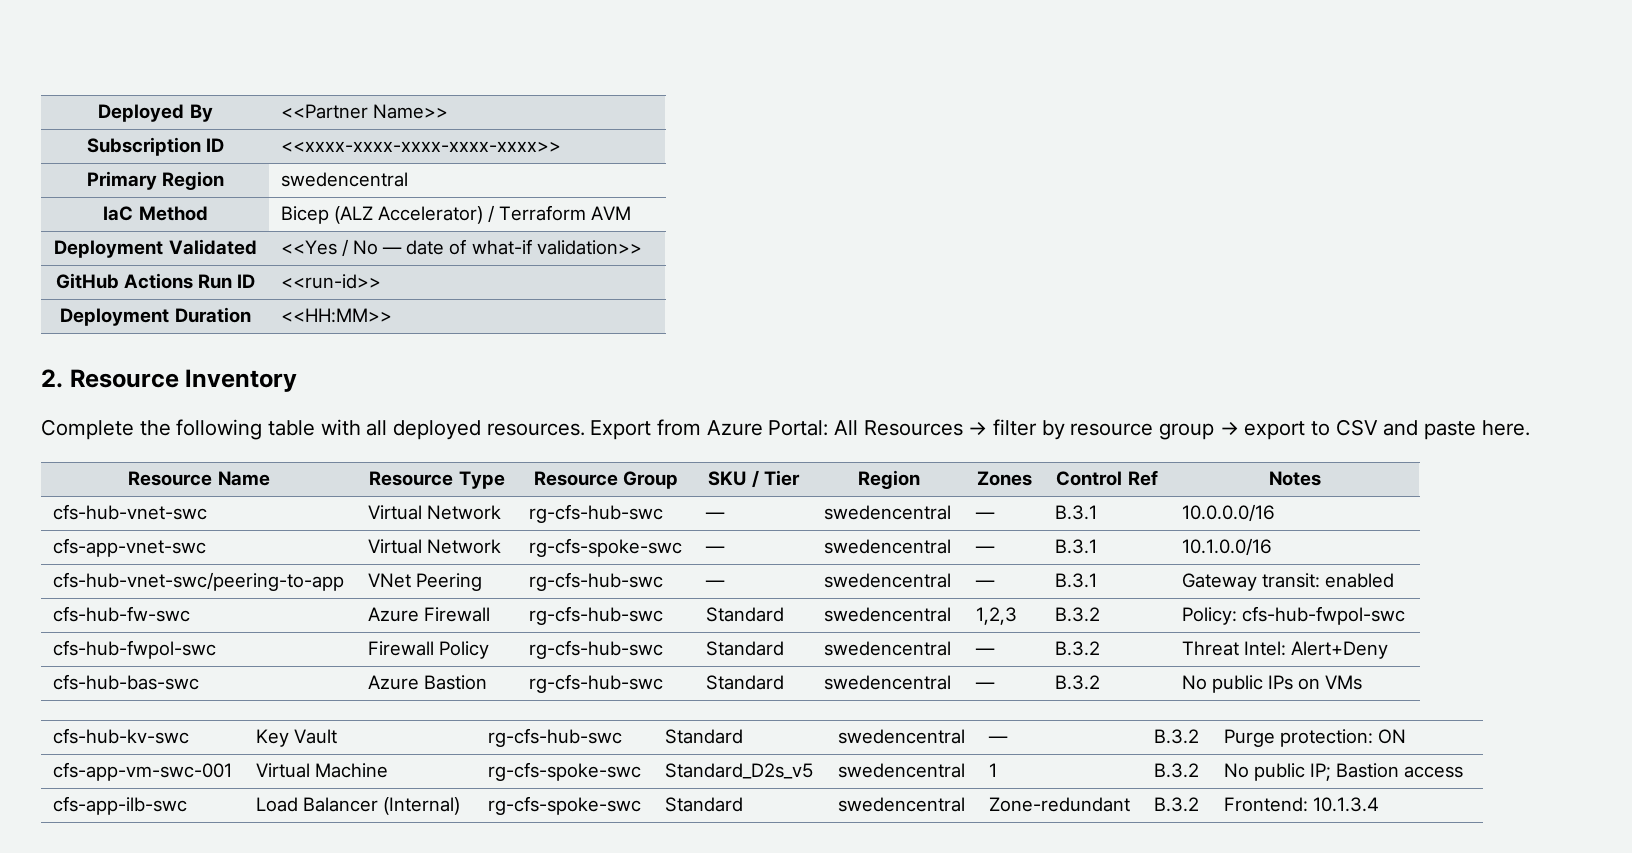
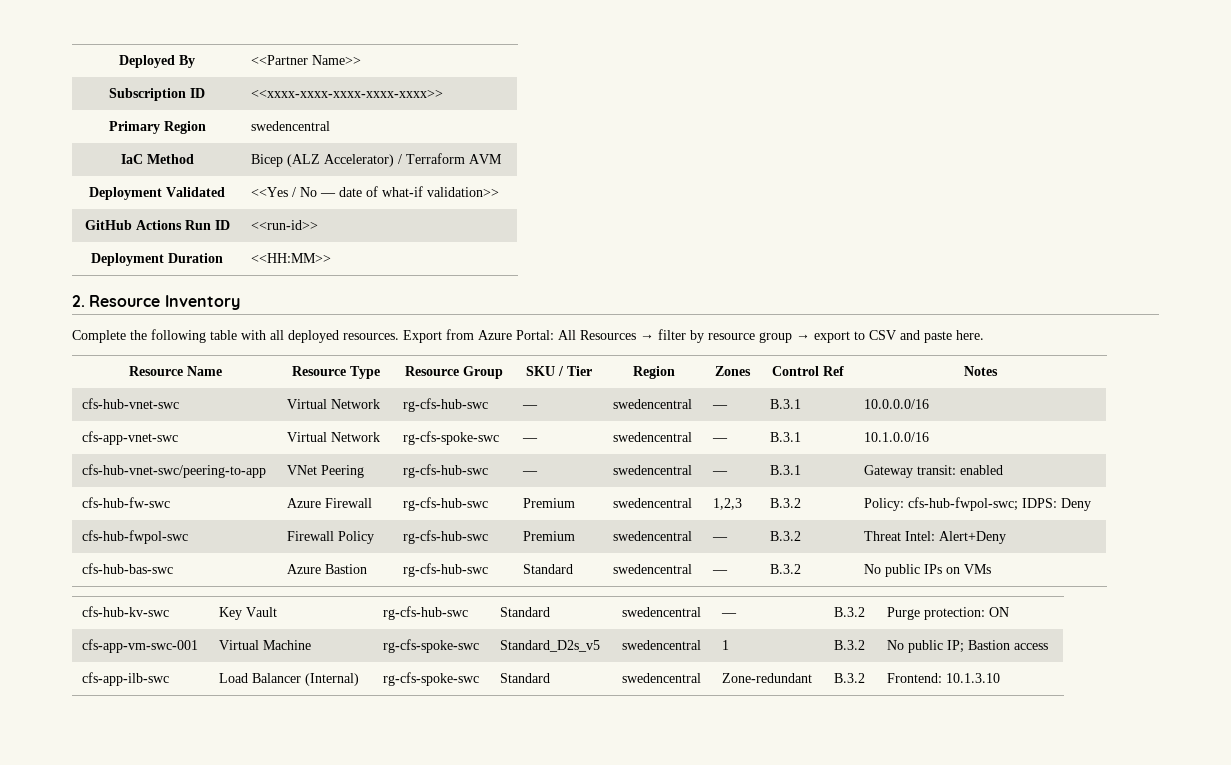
[705,607,784,622] Standard -> [523,498,576,508] Premium
[1241,606,1405,625] cfs-hub-fwpol-swc -> [908,497,1092,511] cfs-hub-fwpol-swc; IDPS: Deny
[705,641,784,656] Standard -> [523,531,576,541] Premium
[1312,797,1379,812] 10.1.3.4 -> [946,673,1001,683] 10.1.3.10

